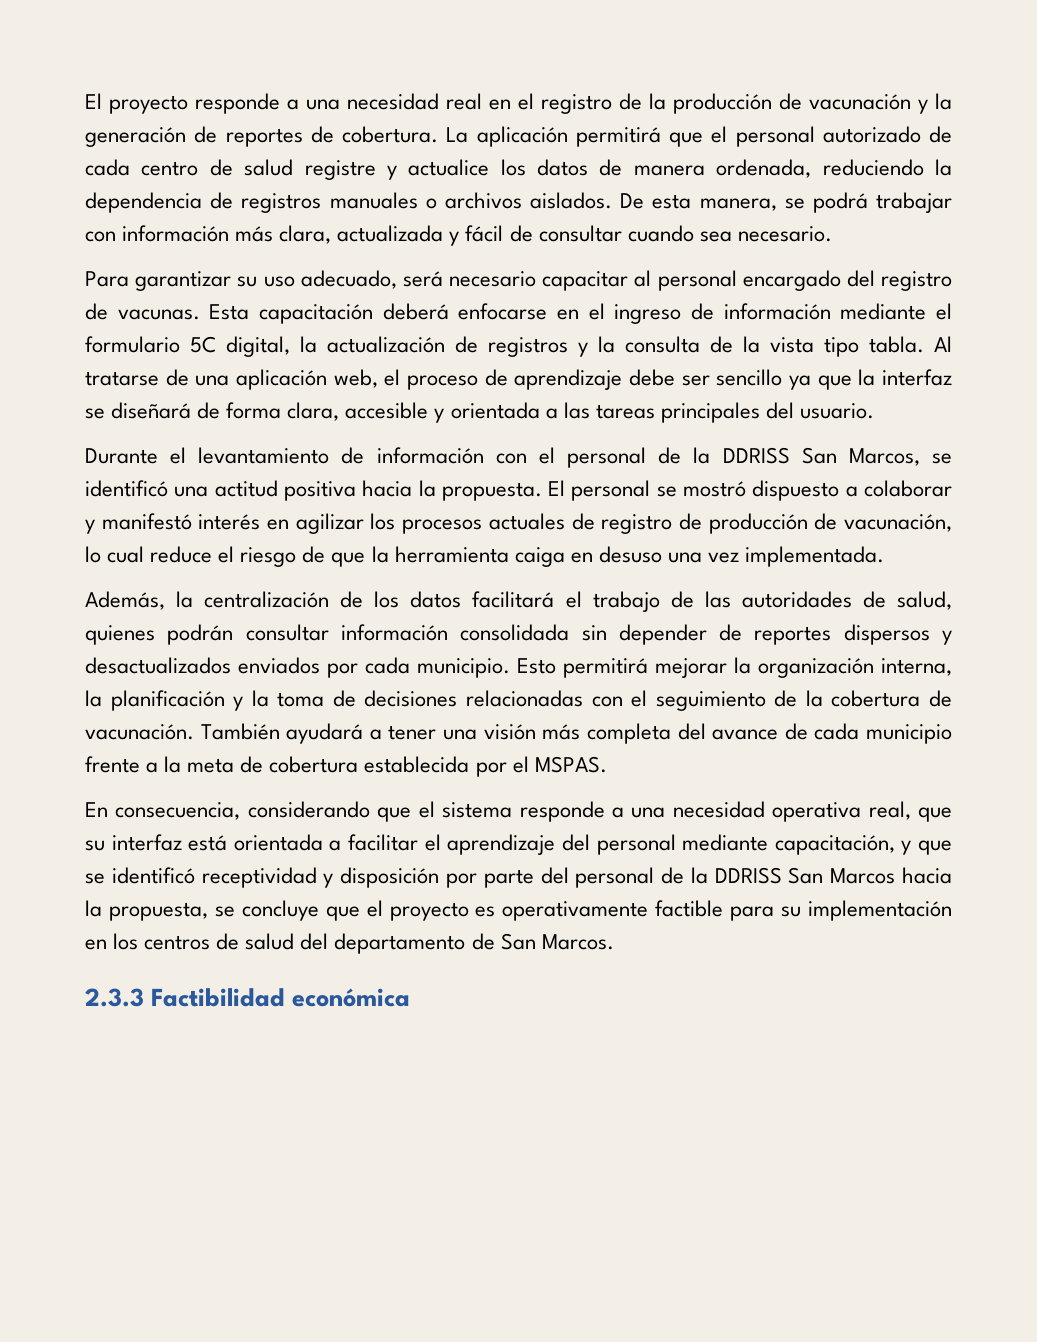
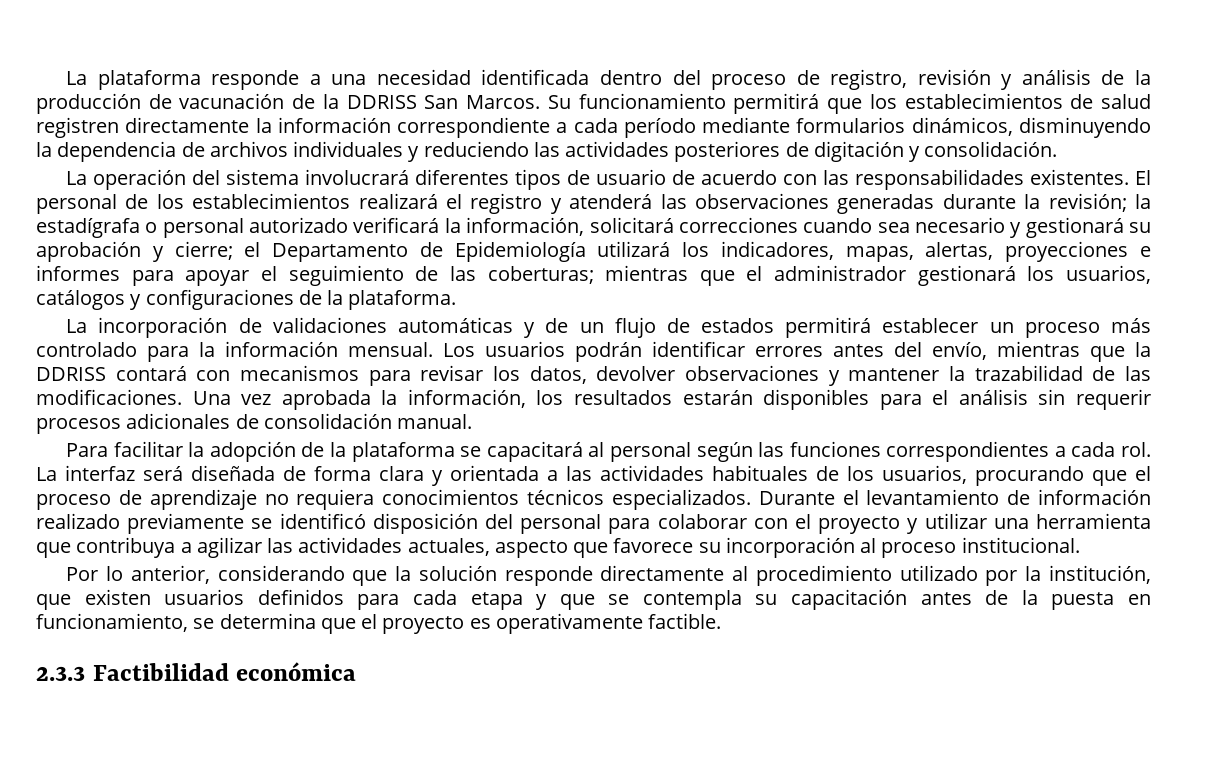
[85,93,612,114] El proyecto responde a una necesidad real en el registro -> [66,69,1091,90] La plataforma responde a una necesidad identificada dentro del proceso de registro, revisión y análisis
[918,93,952,114] [85,126,952,147] [85,159,952,180] [85,192,952,213] [85,225,832,246] [85,270,952,291] [85,303,952,324] [85,336,952,357] [85,369,952,390] [85,402,874,423] y la generación de reportes de cobertura. La aplicación permitirá que el personal autorizado de cada centro de salud registre y actualice los datos de manera ordenada, reduciendo la dependencia de registros manuales o archivos aislados. De esta manera, se podrá trabajar con información más clara, actualizada y fácil de consultar cuando sea necesario. // Para garantizar su uso adecuado, será necesario capacitar al personal encargado del registro de vacunas. Esta capacitación deberá enfocarse en el ingreso de información mediante el formulario 5C digital, la actualización de registros y la consulta de la vista tipo tabla. Al tratarse de una aplicación web, el proceso de aprendizaje debe ser sencillo ya que la interfaz se diseñará de forma clara, accesible y orientada a las tareas principales del usuario. // -> [292,93,1152,114] [36,117,1151,138] [36,141,1058,162] [66,169,1151,190] [36,193,1151,214] [36,217,1152,238] [36,241,1151,262] [36,265,1151,286] [36,289,457,310] [66,317,1152,338] [36,341,1151,362] [36,365,1151,386] [36,389,1151,410] [36,413,473,434] [66,441,1151,462] [36,465,1151,486] [36,489,751,510] de la DDRISS San Marcos. Su funcionamiento permitirá que los establecimientos de salud registren directamente la información correspondiente a cada período mediante formularios dinámicos, disminuyendo la dependencia de archivos individuales y reduciendo las actividades posteriores de digitación y consolidación. // La operación del sistema involucrará diferentes tipos de usuario de acuerdo con las responsabilidades existentes. El personal de los establecimientos realizará el registro y atenderá las observaciones generadas durante la revisión; la estadígrafa o personal autorizado verificará la información, solicitará correcciones cuando sea necesario y gestionará su aprobación y cierre; el Departamento de Epidemiología utilizará los indicadores, mapas, alertas, proyecciones e informes para apoyar el seguimiento de las coberturas; mientras que el administrador gestionará los usuarios, catálogos y configuraciones de la plataforma. // La incorporación de validaciones automáticas y de un flujo de estados permitirá establecer un proceso más controlado para la información mensual. Los usuarios podrán identificar errores antes del envío, mientras que la DDRISS contará con mecanismos para revisar los datos, devolver observaciones y mantener la trazabilidad de las modificaciones. Una vez aprobada la información, los resultados estarán disponibles para el análisis sin requerir procesos adicionales de consolidación manual. // Para facilitar la adopción de la plataforma se capacitará al personal según las funciones correspondientes a cada rol. La interfaz será diseñada de forma clara y orientada a las actividades habituales de los usuarios, procurando que el proceso de aprendizaje no requiera conocimientos técnicos especializados.
[495,447,953,468] [85,480,952,501] [85,513,953,534] [85,546,885,567] [85,591,953,612] [85,624,952,645] [85,657,952,678] [85,690,952,711] [85,723,953,744] [85,756,607,777] [85,801,952,822] [85,834,953,855] [85,867,953,888] [85,900,319,921] con el personal de la DDRISS San Marcos, se identificó una actitud positiva hacia la propuesta. El personal se mostró dispuesto a colaborar y manifestó interés en agilizar los procesos actuales de registro de producción de vacunación, lo cual reduce el riesgo de que la herramienta caiga en desuso una vez implementada. // Además, la centralización de los datos facilitará el trabajo de las autoridades de salud, quienes podrán consultar información consolidada sin depender de reportes dispersos y desactualizados enviados por cada municipio. Esto permitirá mejorar la organización interna, la planificación y la toma de decisiones relacionadas con el seguimiento de la cobertura de vacunación. También ayudará a tener una visión más completa del avance de cada municipio frente a la meta de cobertura establecida por el MSPAS. // En consecuencia, considerando que el sistema responde a una necesidad operativa real, que su interfaz está orientada a facilitar el aprendizaje del personal mediante capacitación, y que se identificó receptividad y disposición por parte del personal de la DDRISS San Marcos hacia la propuesta, se concluye -> [36,513,1152,534] [36,537,1080,558] [66,565,1151,586] [36,589,1151,610] [36,613,316,632] realizado previamente se identificó disposición del personal para colaborar con el proyecto y utilizar una herramienta que contribuya a agilizar las actividades actuales, aspecto que favorece su incorporación al proceso institucional. // Por lo anterior, considerando que la solución responde directamente al procedimiento utilizado por la institución, que existen usuarios definidos para cada etapa y que se contempla su capacitación antes de la puesta en funcionamiento, se determina
[655,900,952,921] [85,933,614,954] factible para su implementación en los centros de salud del departamento de San Marcos. -> [648,613,722,629] factible.

